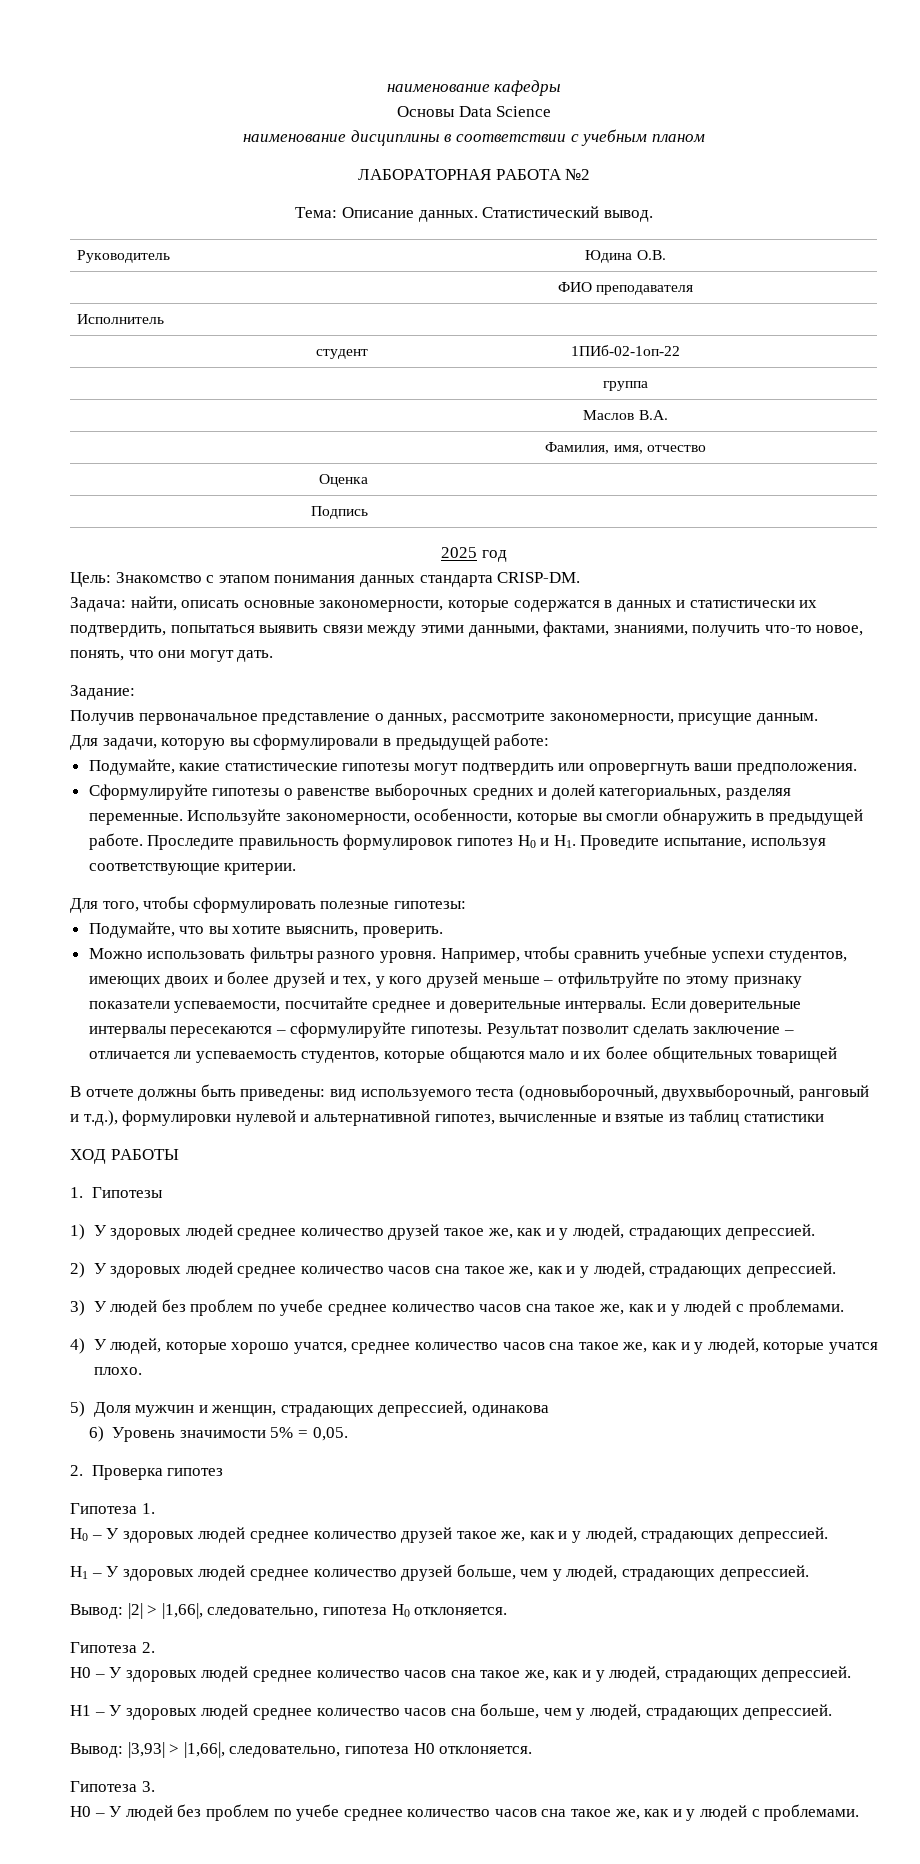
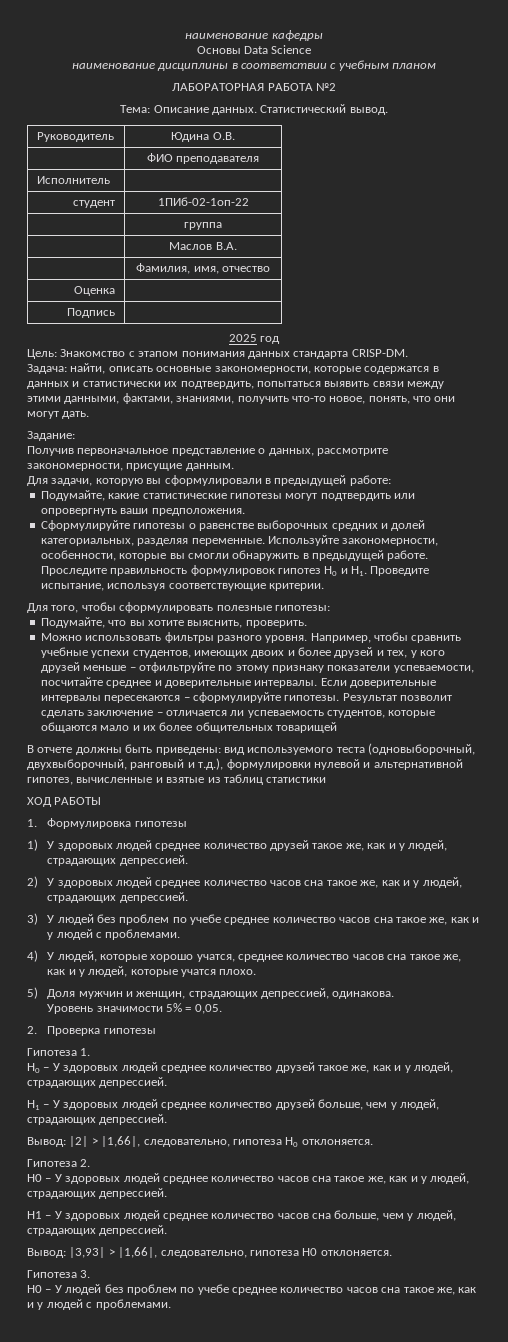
[91,1187,163,1198] Гипотезы -> [47,818,187,829] Формулировка гипотезы
[472,1405,550,1417] [88,1426,104,1442] одинакова // 6) -> [332,991,395,999] одинакова. //
[167,1468,224,1476] гипотез -> [103,1028,156,1034] гипотезы

